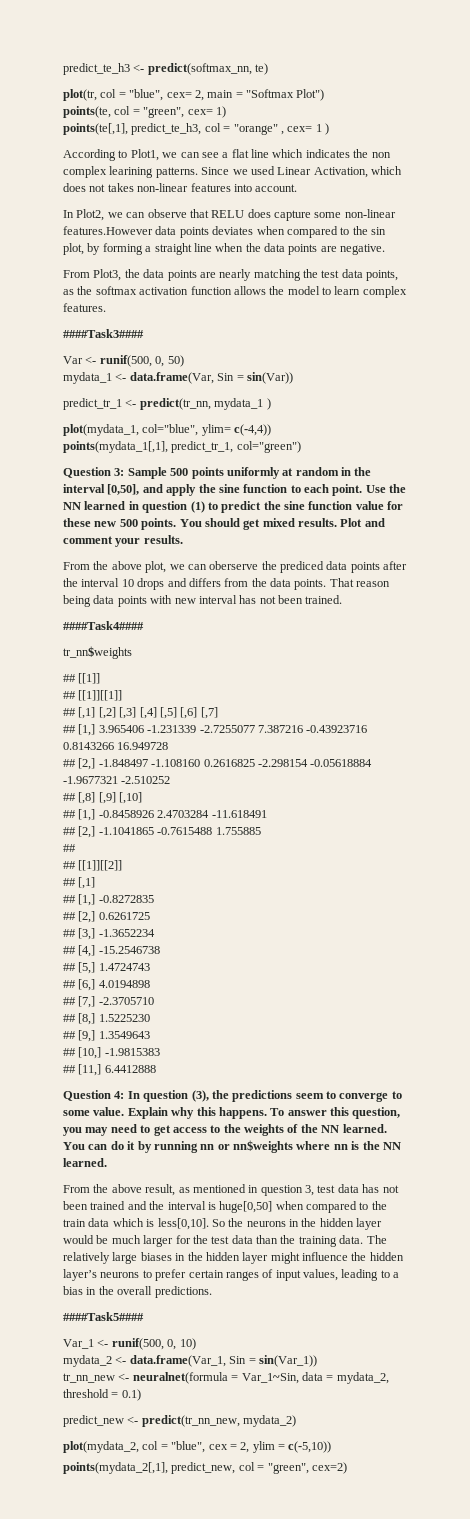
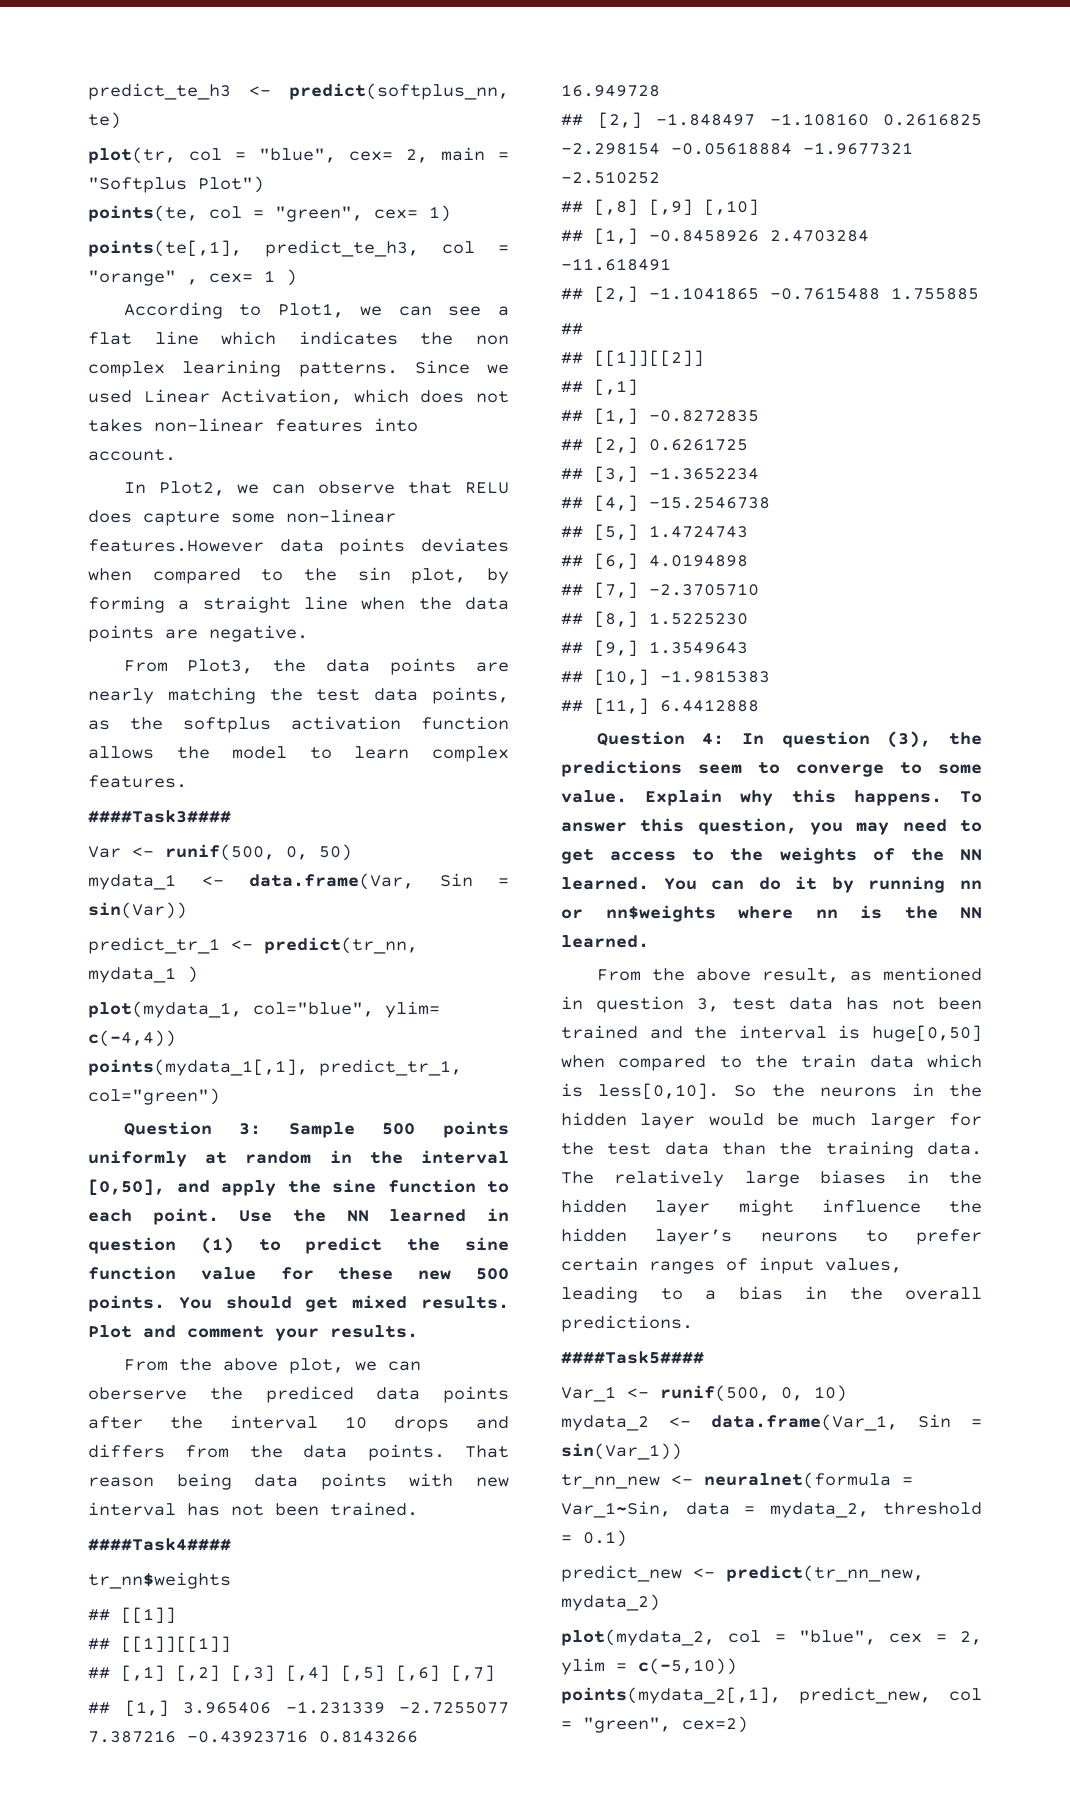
[147,63,252,75] predict(softmax_nn, -> [289,83,509,100] predict(softplus_nn,
[246,89,294,98] "Softmax -> [88,177,187,193] "Softplus
[95,286,137,295] softmax -> [183,717,271,733] softplus

